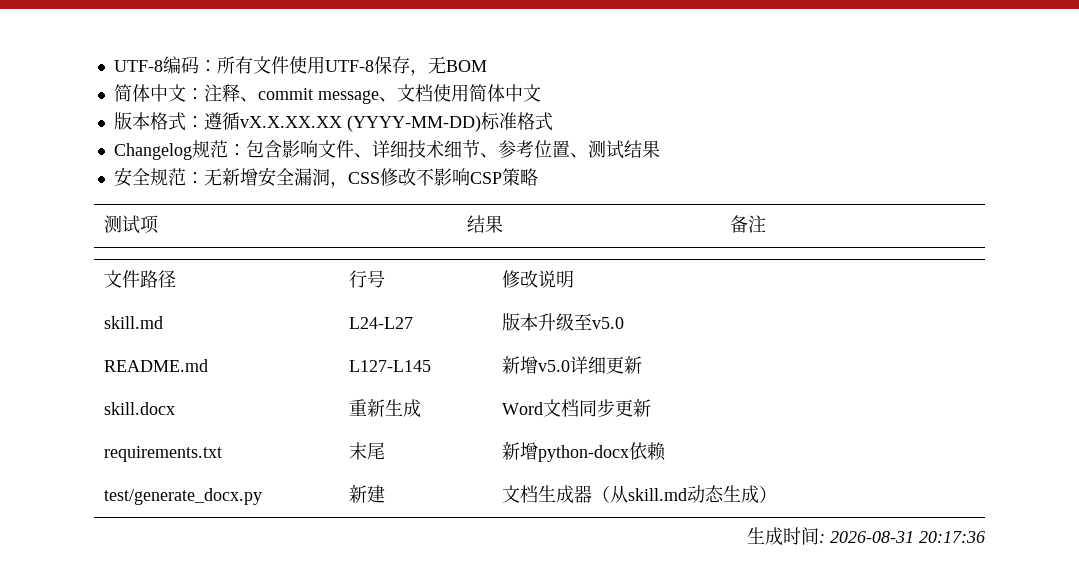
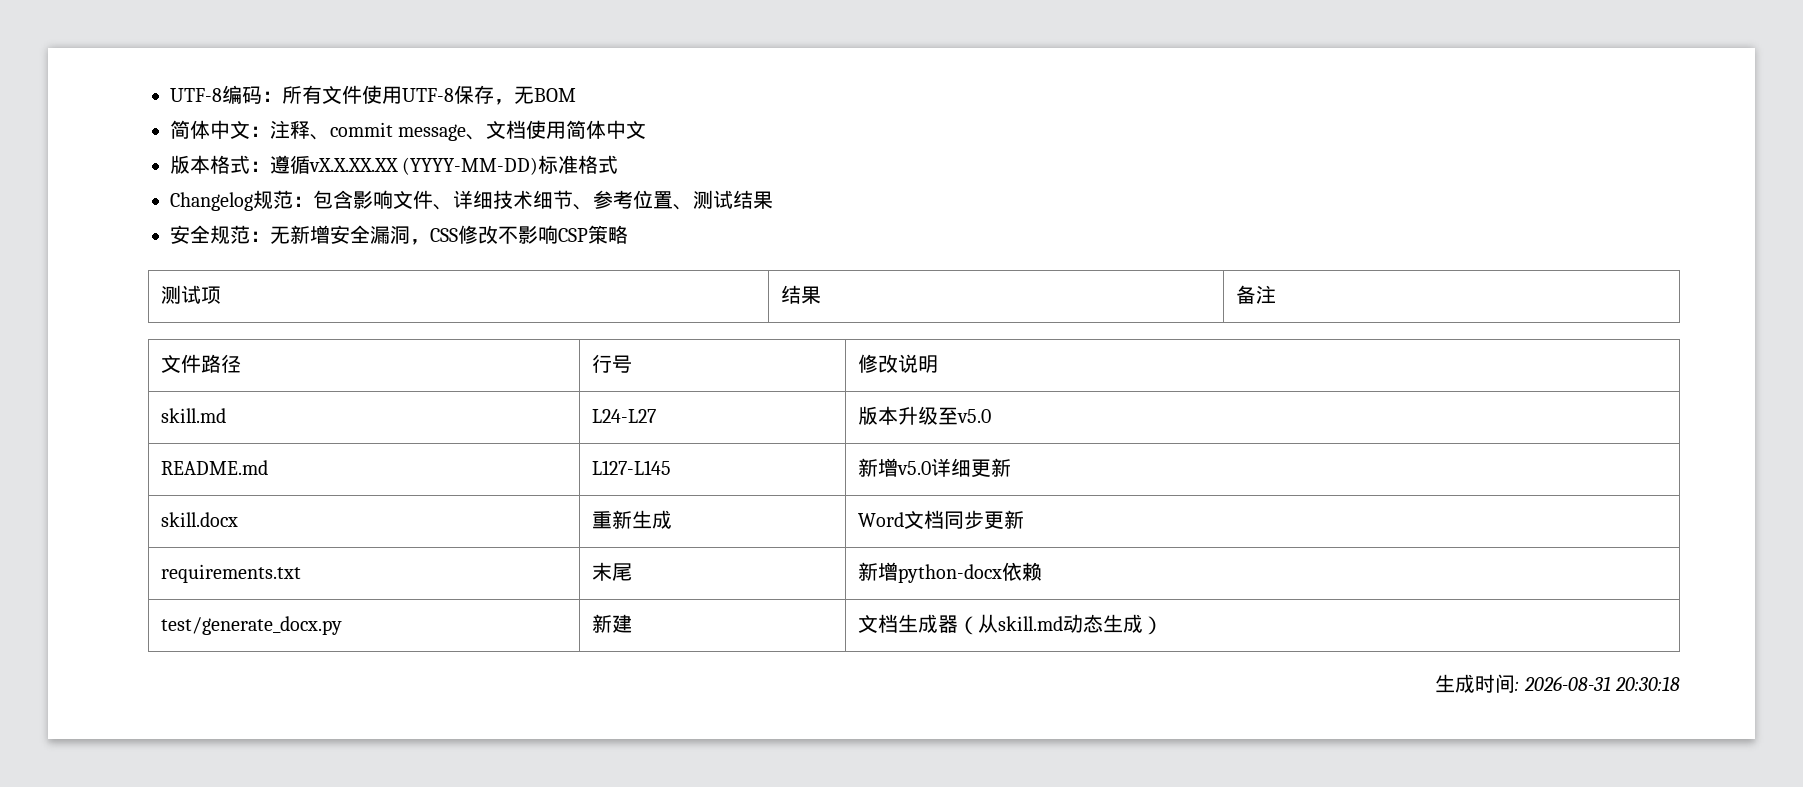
[919,531,985,543] 20:17:36 -> [1615,676,1681,691] 20:30:18

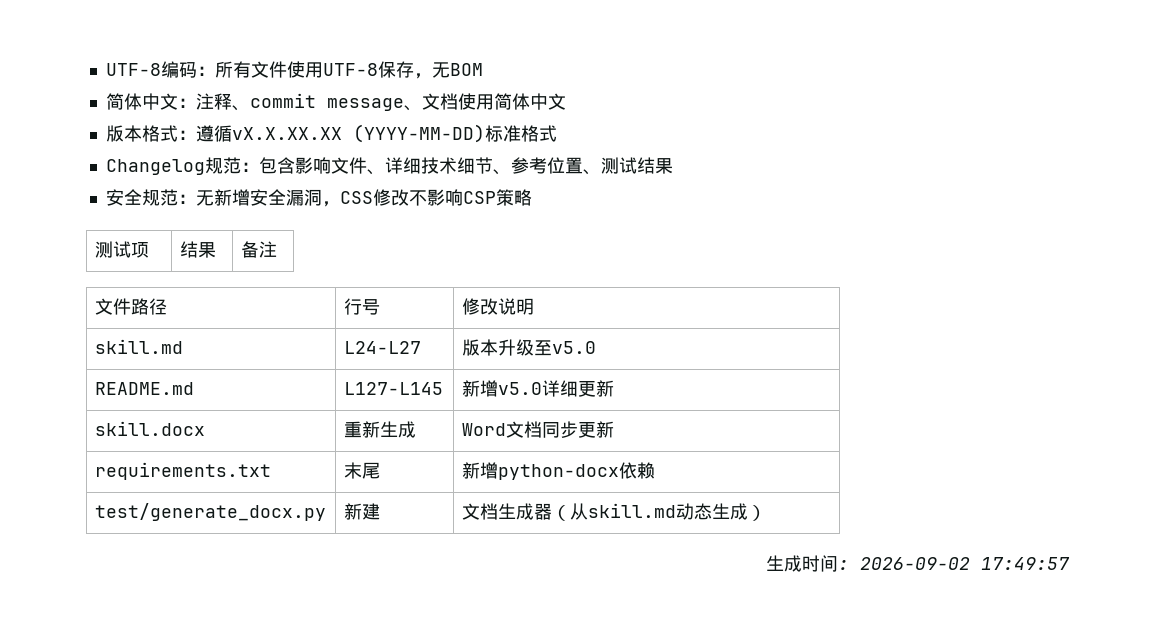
[1523,676,1681,691] 2026-08-31 20:30:18 -> [860,557,1070,570] 2026-09-02 17:49:57

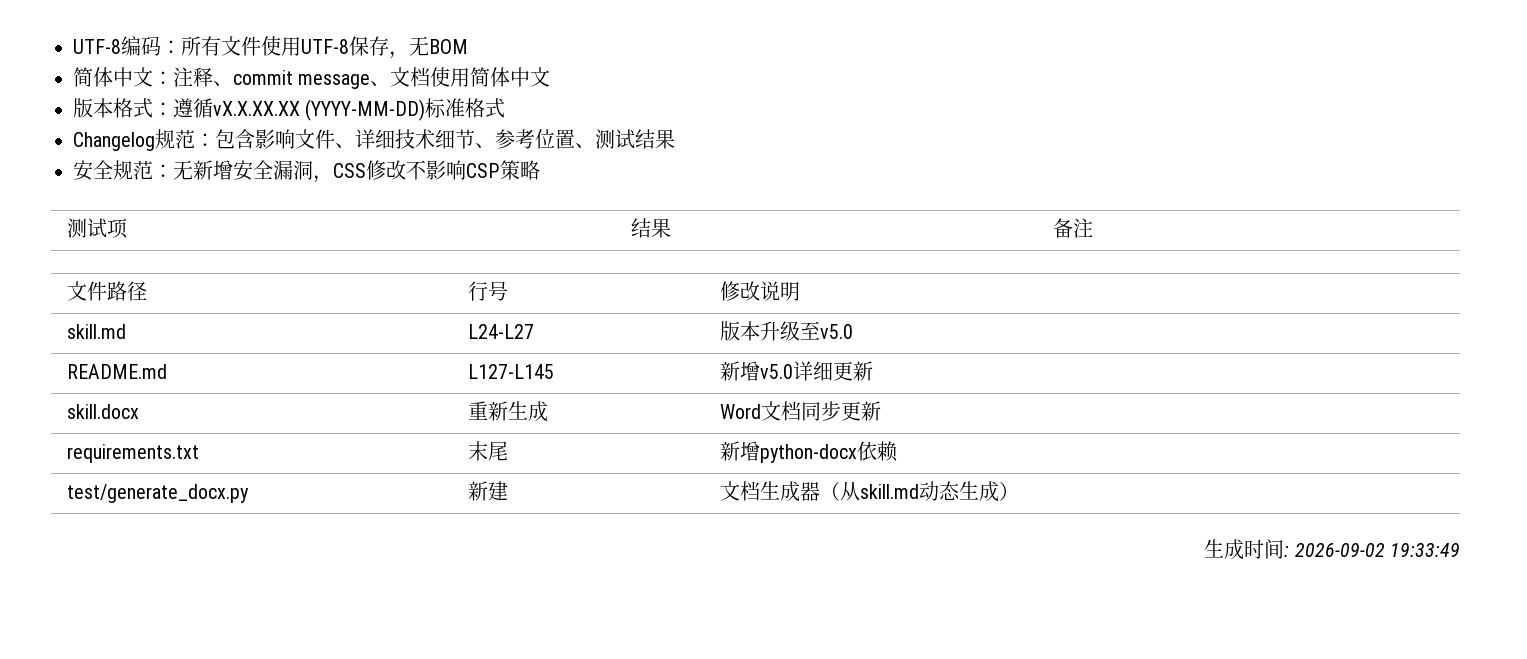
[981,557,1070,570] 17:49:57 -> [1390,543,1461,557] 19:33:49

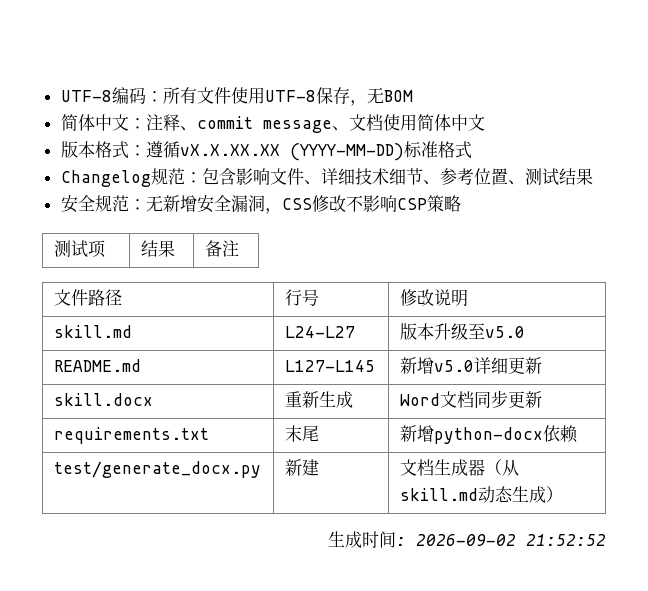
[1390,543,1461,557] 19:33:49 -> [526,534,606,546] 21:52:52

